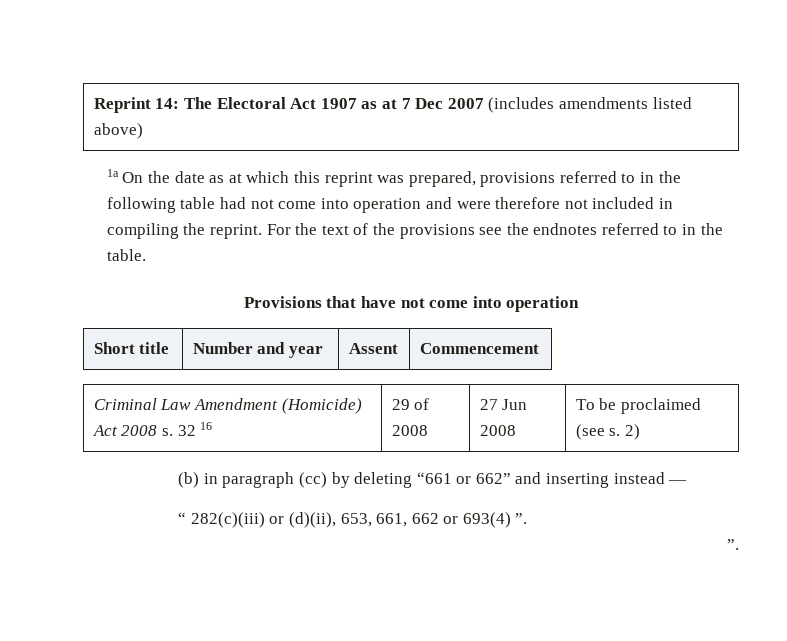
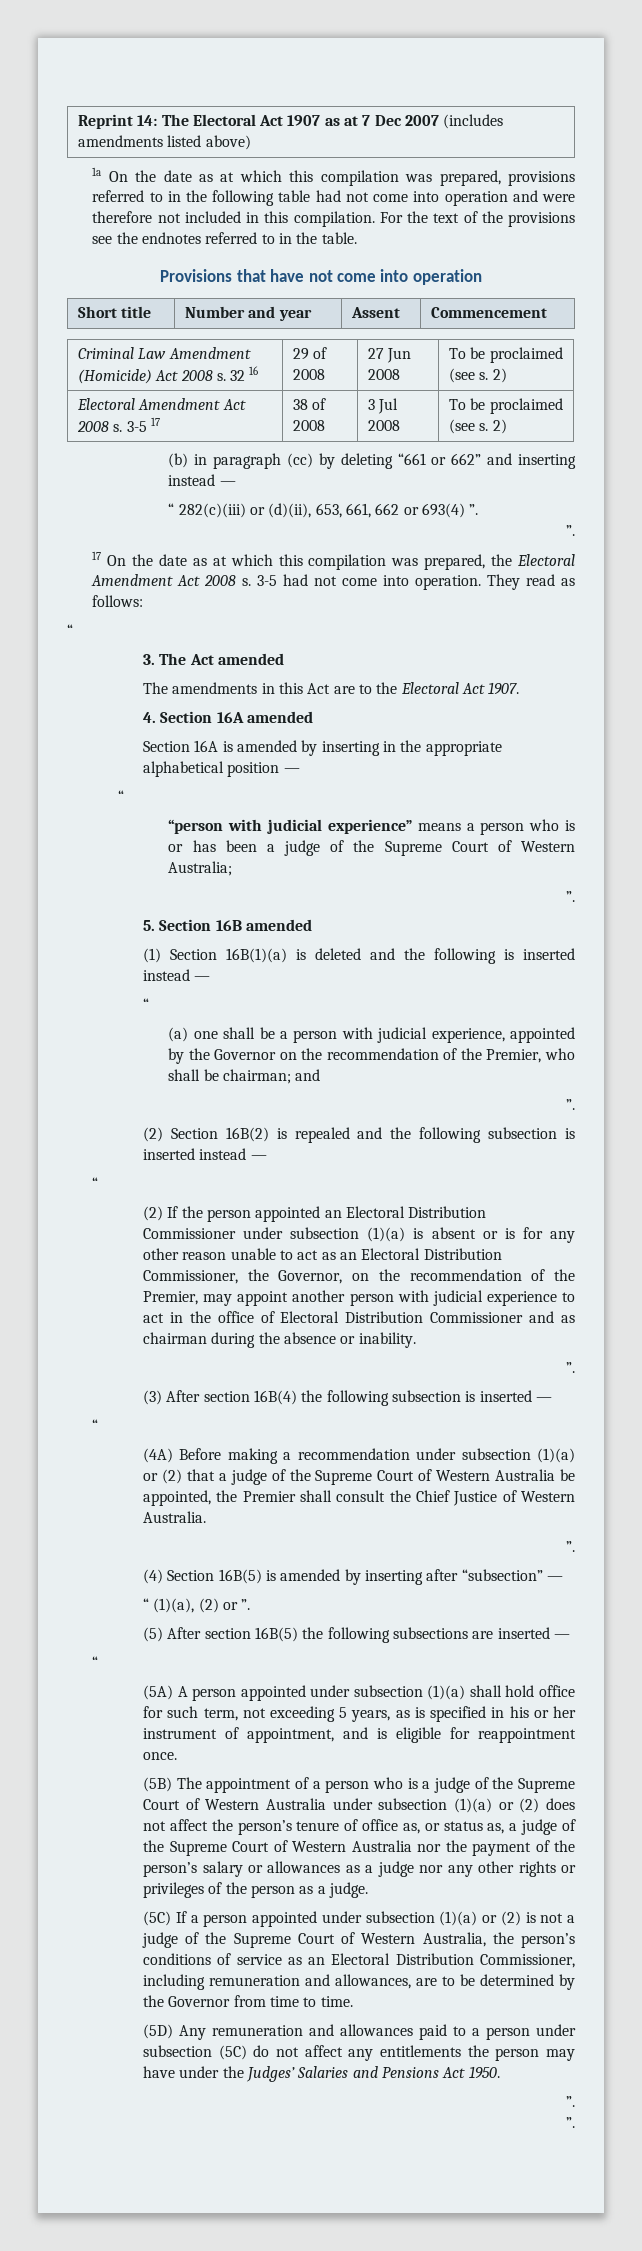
[324,172,373,187] reprint -> [320,170,399,186] compilation
[106,223,262,239] compiling the reprint. -> [264,211,375,227] this compilation.
(641, 432) none -> [76,398,246,410] [76,417,160,432] [292,398,327,410] [292,420,325,431] [367,398,399,414] [367,420,400,431] [448,398,563,414] [448,419,507,434] // Electoral Amendment Act 2008 s. 3-5 17 | 38 of 2008 | 3 Jul 2008 | To be proclaimed (see s. 2)
(739, 544) none -> [92,551,575,570] [91,574,575,590] [92,595,144,607] [67,624,73,636] [143,653,285,665] [143,682,520,695] [143,711,314,723] [143,740,502,756] [143,761,300,777] [117,790,124,802] [168,819,575,835] [168,840,576,856] [168,861,233,876] [566,891,575,902] [143,919,313,931] [143,948,575,964] [143,969,211,981] [143,998,150,1010] [168,1027,575,1043] [168,1048,575,1064] [168,1069,321,1084] [566,1099,575,1110] [143,1127,575,1143] [143,1148,267,1160] [92,1177,99,1189] [143,1206,487,1222] [143,1227,575,1243] [143,1248,502,1260] [143,1269,575,1284] [143,1290,575,1306] [143,1311,575,1323] [143,1332,416,1348] [566,1362,575,1373] [143,1390,552,1406] [92,1419,99,1431] [143,1448,575,1464] [143,1469,575,1485] [143,1490,575,1506] [143,1511,207,1523] [566,1541,575,1552] [143,1569,563,1585] [143,1598,251,1613] [143,1627,570,1643] [92,1656,99,1668] [143,1685,575,1701] [143,1706,576,1722] [143,1727,576,1743] [143,1752,178,1760] [143,1777,575,1793] [143,1798,575,1813] [143,1819,576,1835] [143,1840,575,1856] [143,1861,576,1877] [143,1882,368,1898] [143,1911,575,1927] [142,1932,575,1948] [143,1953,575,1968] [143,1974,575,1990] [143,1995,353,2007] [143,2024,577,2040] [143,2045,575,2061] [143,2066,500,2082] [566,2096,575,2107] [566,2117,575,2128] // 17 On the date as at which this compilation was prepared, the Electoral Amendment Act 2008 s. 3-5 had not come into operation. They read as follows: // “ // 3. The Act amended // The amendments in this Act are to the Electoral Act 1907. // 4. Section 16A amended // Section 16A is amended by inserting in the appropriate alphabetical position — // “ // “person with judicial experience” means a person who is or has been a judge of the Supreme Court of Western Australia; // ”. // 5. Section 16B amended // (1) Section 16B(1)(a) is deleted and the following is inserted instead — // “ // (a) one shall be a person with judicial experience, appointed by the Governor on the recommendation of the Premier, who shall be chairman; and // ”. // (2) Section 16B(2) is repealed and the following subsection is inserted instead — // “ // (2) If the person appointed an Electoral Distribution Commissioner under subsection (1)(a) is absent or is for any other reason unable to act as an Electoral Distribution Commissioner, the Governor, on the recommendation of the Premier, may appoint another person with judicial experience to act in the office of Electoral Distribution Commissioner and as chairman during the absence or inability. // ”. // (3) After section 16B(4) the following subsection is inserted — // “ // (4A) Before making a recommendation under subsection (1)(a) or (2) that a judge of the Supreme Court of Western Australia be appointed, the Premier shall consult the Chief Justice of Western Australia. // ”. // (4) Section 16B(5) is amended by inserting after “subsection” — // “ (1)(a), (2) or ”. // (5) After section 16B(5) the following subsections are inserted — // “ // (5A) A person appointed under subsection (1)(a) shall hold office for such term, not exceeding 5 years, as is specified in his or her instrument of appointment, and is eligible for reappointment once. // (5B) The appointment of a person who is a judge of the Supreme Court of Western Australia under subsection (1)(a) or (2) does not affect the person’s tenure of office as, or status as, a judge of the Supreme Court of Western Australia nor the payment of the person’s salary or allowances as a judge nor any other rights or privileges of the person as a judge. // (5C) If a person appointed under subsection (1)(a) or (2) is not a judge of the Supreme Court of Western Australia, the person’s conditions of service as an Electoral Distribution Commissioner, including remuneration and allowances, are to be determined by the Governor from time to time. // (5D) Any remuneration and allowances paid to a person under subsection (5C) do not affect any entitlements the person may have under the Judges’ Salaries and Pensions Act 1950. // ”. // ”.

